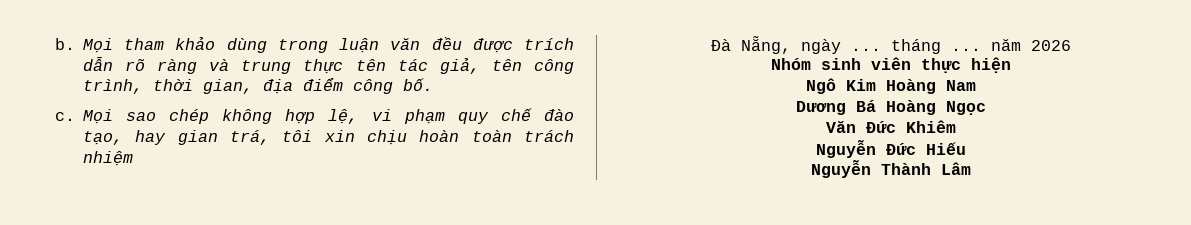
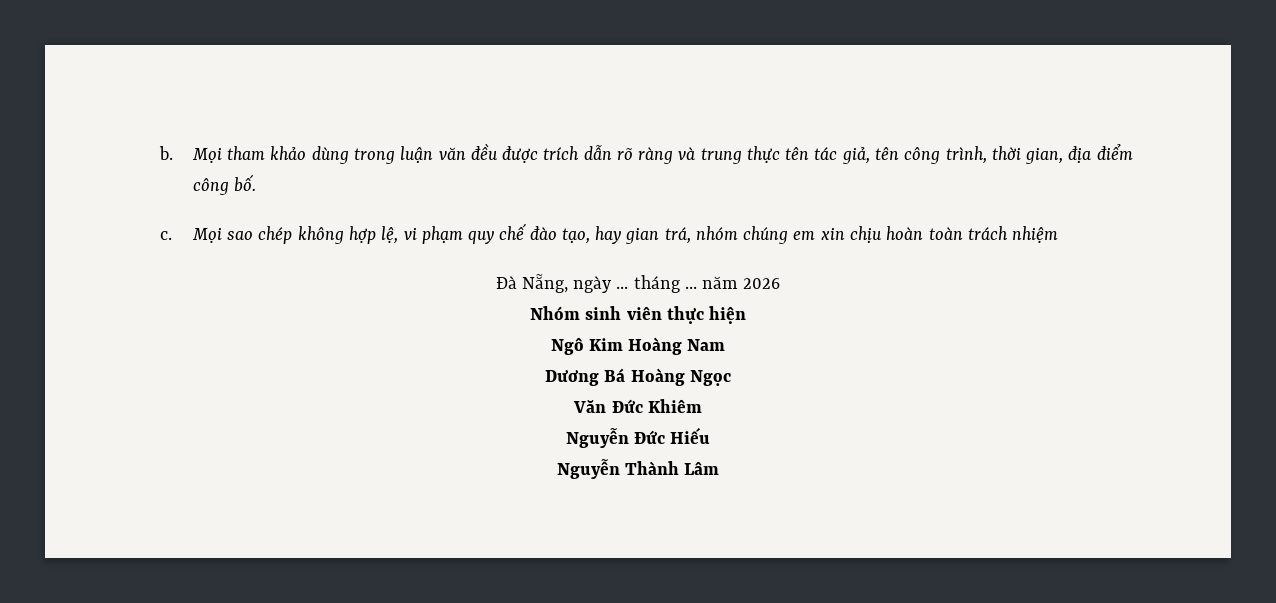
[282,130,313,142] tôi -> [695,226,816,244] nhóm chúng em

